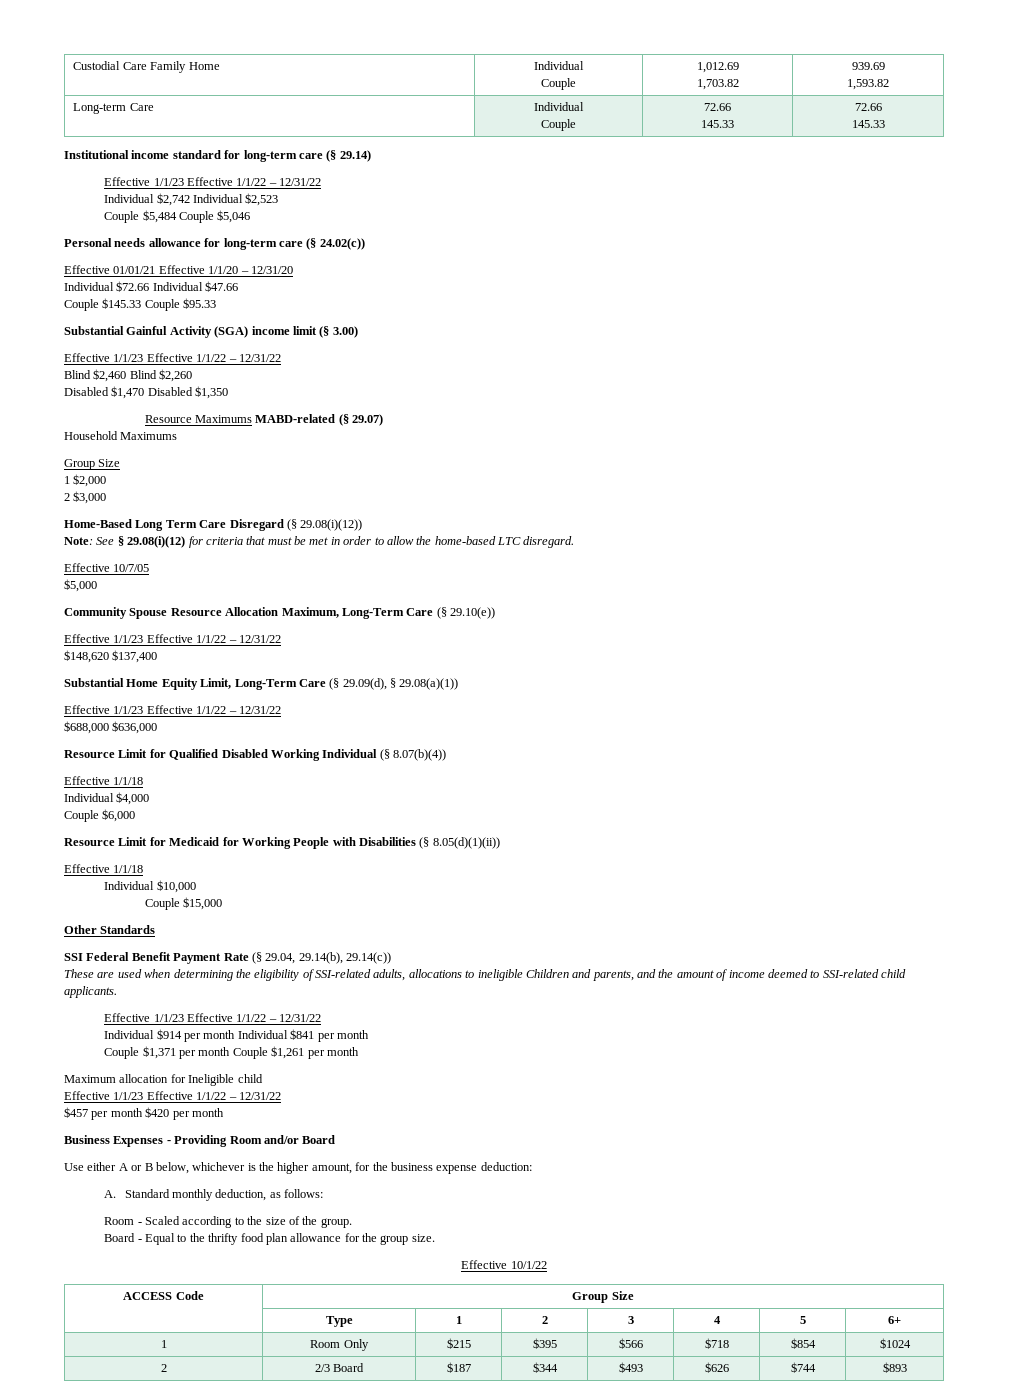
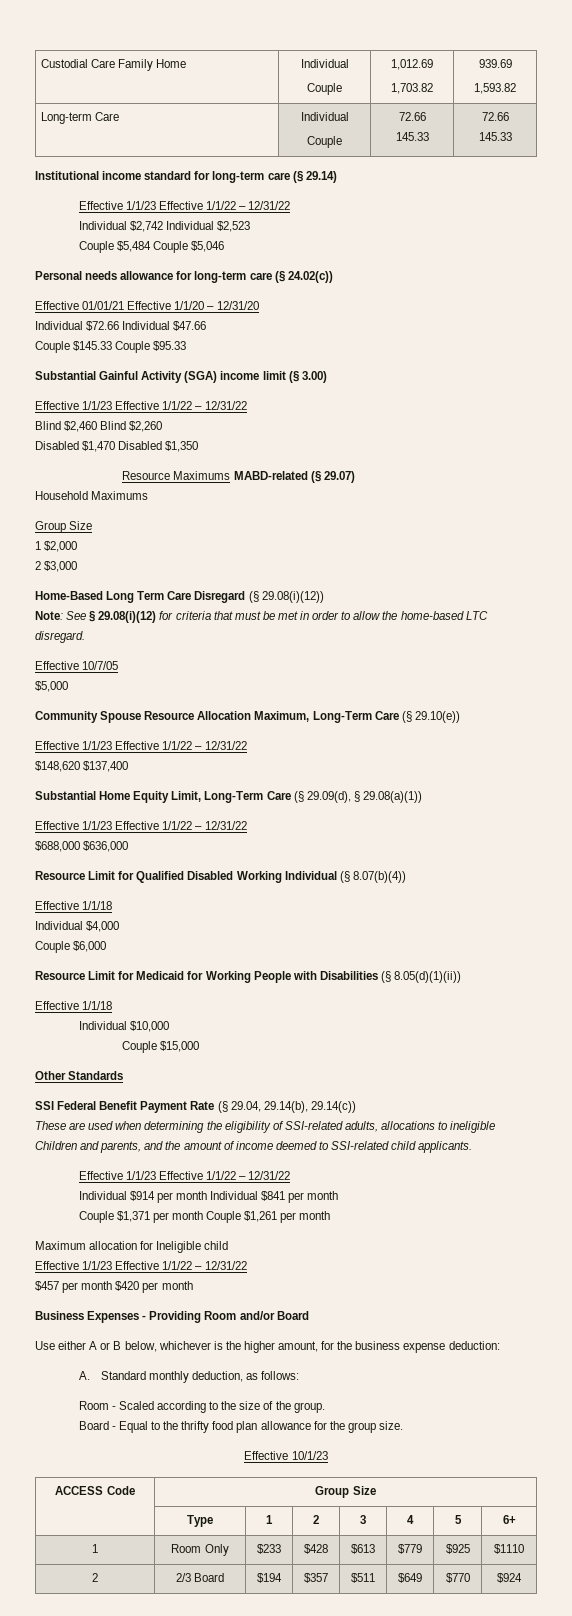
[510,1261,547,1269] 10/1/22 -> [291,1451,328,1460] 10/1/23
[446,1338,471,1349] [532,1338,557,1349] [618,1338,643,1349] [704,1338,729,1349] [790,1338,816,1349] [879,1338,911,1349] [160,1364,167,1372] [314,1363,365,1372] [446,1362,471,1373] [532,1362,558,1373] [618,1362,643,1373] [704,1362,729,1373] [790,1362,816,1373] [882,1362,907,1373] $215 | $395 | $566 | $718 | $854 | $1024 // 2 | 2/3 Board | $187 | $344 | $493 | $626 | $744 | $893 -> [257,1544,281,1554] [304,1544,329,1554] [351,1544,376,1554] [398,1544,423,1554] [445,1544,470,1554] [494,1544,524,1554] [92,1573,98,1582] [175,1573,225,1582] [257,1573,282,1583] [304,1573,329,1583] [351,1573,376,1583] [398,1573,423,1583] [445,1573,470,1583] [497,1573,522,1583] $233 | $428 | $613 | $779 | $925 | $1110 // 2 | 2/3 Board | $194 | $357 | $511 | $649 | $770 | $924

